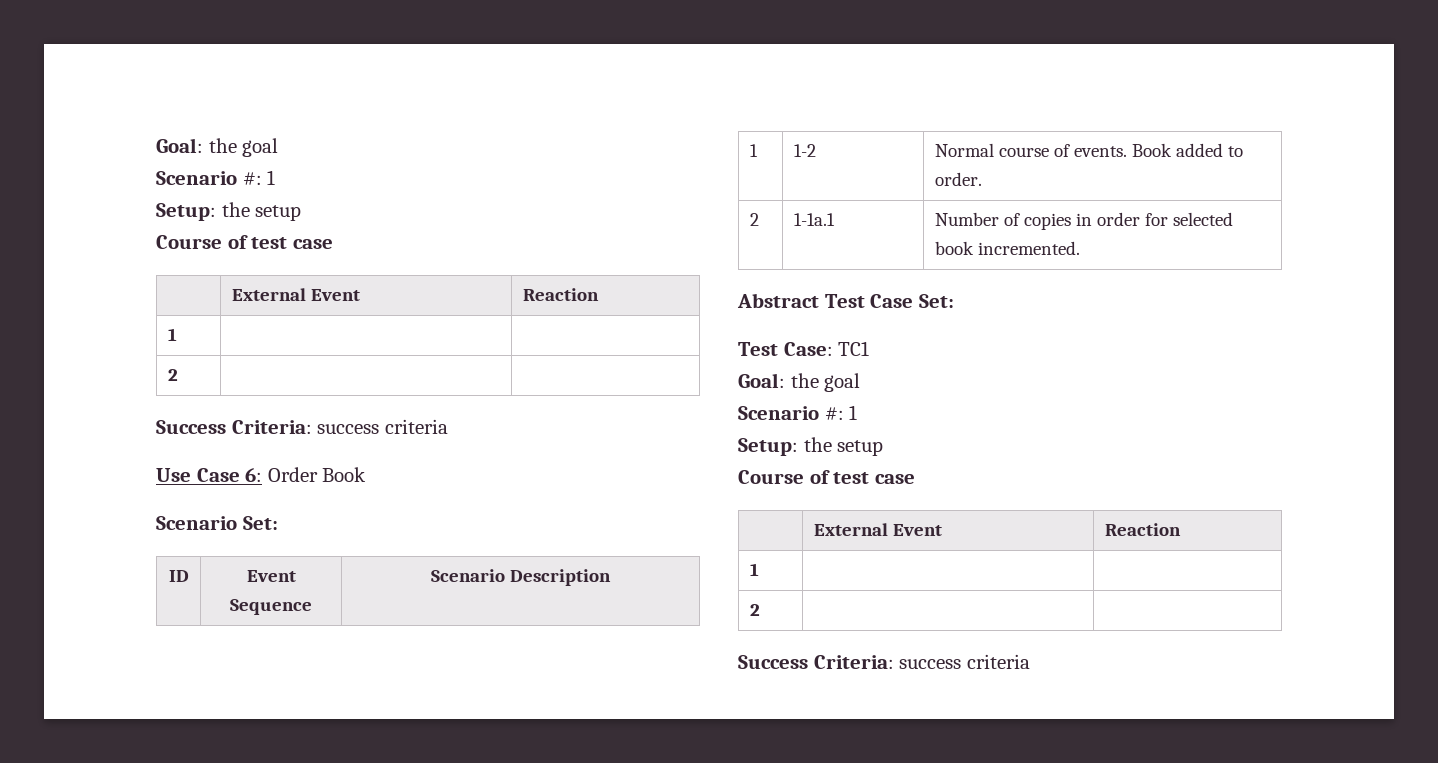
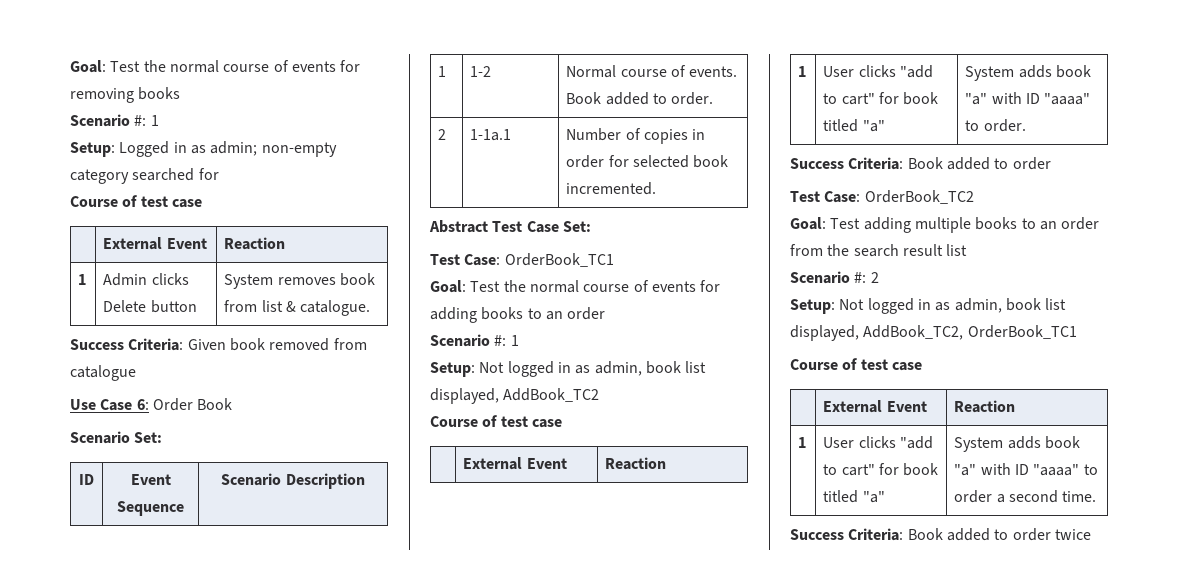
[156,138,279,157] [156,170,276,185] [156,202,302,221] [156,235,333,249] [231,288,360,301] [522,288,599,301] [167,328,177,341] [167,369,178,381] [156,419,448,434] Goal: the goal // Scenario #: 1 // Setup: the setup // Course of test case // | External Event | Reaction // 1 | | // 2 | | // Success Criteria: success criteria -> [70,60,361,73] [70,87,181,103] [70,114,159,127] [70,141,337,157] [70,168,219,184] [70,195,202,208] [103,237,207,250] [224,237,286,250] [78,274,87,285] [103,273,189,286] [103,300,197,313] [224,273,376,289] [224,300,371,316] [70,338,367,351] [70,365,136,381] Goal: Test the normal course of events for removing books // Scenario #: 1 // Setup: Logged in as admin; non-empty category searched for // Course of test case // | External Event | Reaction // 1 | Admin clicks Delete button | System removes book from list & catalogue. // Success Criteria: Given book removed from catalogue
[838,341,870,356] [738,373,861,392] [738,405,858,420] [738,437,884,456] [738,470,915,484] [813,523,942,536] [1104,523,1181,536] [749,563,759,576] [749,604,760,616] [738,654,1030,669] TC1 // Goal: the goal // Scenario #: 1 // Setup: the setup // Course of test case // | External Event | Reaction // 1 | | // 2 | | // Success Criteria: success criteria -> [504,253,614,267] [430,280,721,293] [430,307,606,323] [430,334,519,347] [430,361,707,377] [430,388,600,404] [430,415,562,428] [463,457,567,470] [605,457,667,470] [798,66,807,77] [823,65,934,78] [823,92,939,105] [823,119,885,132] [965,65,1092,81] [965,92,1091,105] [965,119,1026,132] [790,157,1051,170] [790,190,974,204] [790,217,1100,233] [790,244,968,257] [790,271,879,284] [790,298,1067,314] [790,325,1077,341] [790,358,922,371] [823,400,927,413] [954,400,1016,413] [798,437,807,448] [823,436,934,449] [823,463,939,476] [823,490,885,503] [954,436,1081,452] [954,463,1098,476] [954,490,1097,503] [790,528,1091,541] OrderBook_TC1 // Goal: Test the normal course of events for adding books to an order // Scenario #: 1 // Setup: Not logged in as admin, book list displayed, AddBook_TC2 // Course of test case // | External Event | Reaction // 1 | User clicks "add to cart" for book titled "a" | System adds book "a" with ID "aaaa" to order. // Success Criteria: Book added to order // Test Case: OrderBook_TC2 // Goal: Test adding multiple books to an order from the search result list // Scenario #: 2 // Setup: Not logged in as admin, book list displayed, AddBook_TC2, OrderBook_TC1 // Course of test case // | External Event | Reaction // 1 | User clicks "add to cart" for book titled "a" | System adds book "a" with ID "aaaa" to order a second time. // Success Criteria: Book added to order twice

